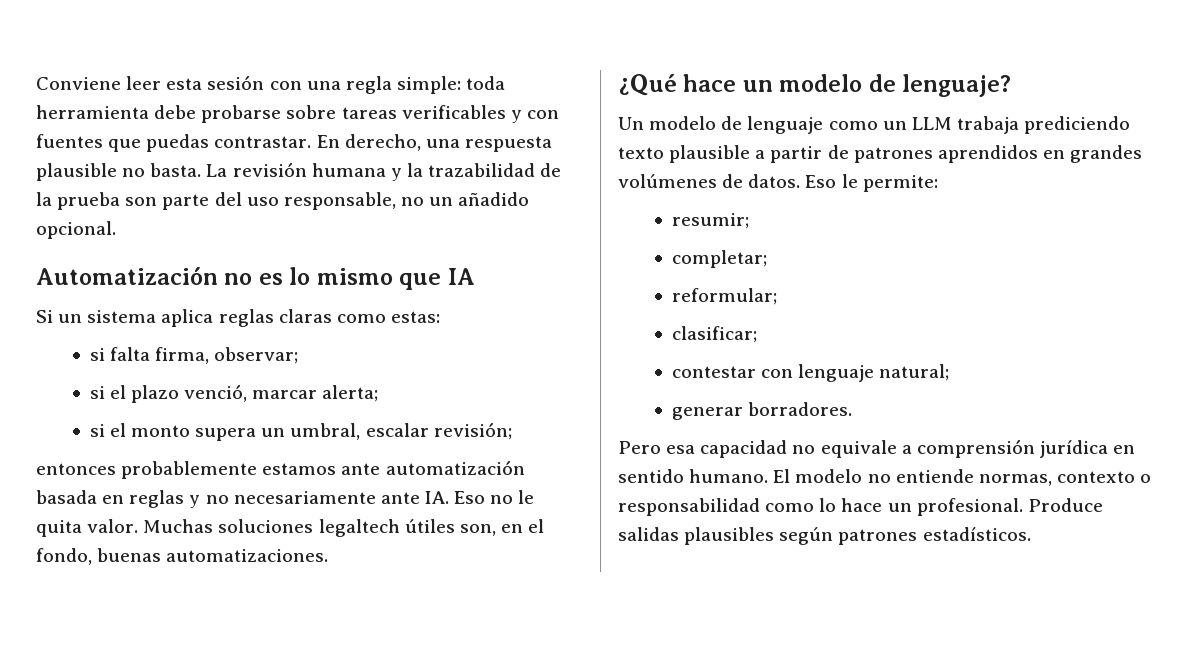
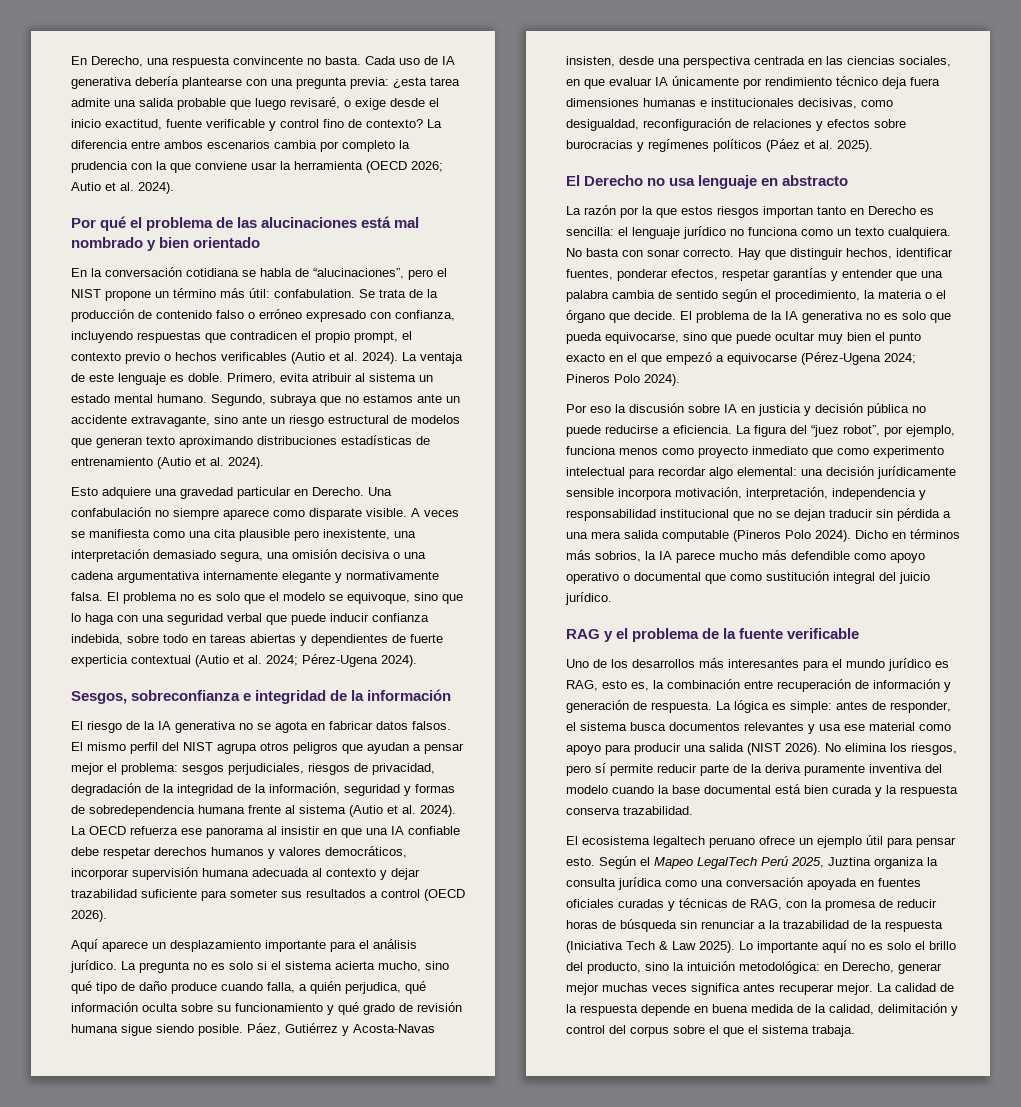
[36,75,506,94] [36,105,559,123] [36,134,552,152] [36,162,562,181] [36,192,530,210] [36,221,116,239] [36,266,475,290] [36,309,440,327] [89,347,299,364] [89,384,379,403] [89,422,512,441] [36,460,525,479] [36,490,535,508] [36,519,545,537] [36,548,329,565] [618,74,1012,97] [618,116,1131,134] [618,145,1143,163] [618,174,938,192] [671,213,749,229] [671,250,767,268] [671,288,777,305] [671,326,757,343] [671,364,950,382] [671,402,852,420] [618,439,1136,458] [618,469,1152,486] [618,498,1103,516] [618,527,1031,545] Conviene leer esta sesión con una regla simple: toda herramienta debe probarse sobre tareas verificables y con fuentes que puedas contrastar. En derecho, una respuesta plausible no basta. La revisión humana y la trazabilidad de la prueba son parte del uso responsable, no un añadido opcional. // Automatización no es lo mismo que IA // Si un sistema aplica reglas claras como estas: // si falta firma, observar; // si el plazo venció, marcar alerta; // si el monto supera un umbral, escalar revisión; // entonces probablemente estamos ante automatización basada en reglas y no necesariamente ante IA. Eso no le quita valor. Muchas soluciones legaltech útiles son, en el fondo, buenas automatizaciones. // ¿Qué hace un modelo de lenguaje? // Un modelo de lenguaje como un LLM trabaja prediciendo texto plausible a partir de patrones aprendidos en grandes volúmenes de datos. Eso le permite: // resumir; // completar; // reformular; // clasificar; // contestar con lenguaje natural; // generar borradores. // Pero esa capacidad no equivale a comprensión jurídica en sentido humano. El modelo no entiende normas, contexto o responsabilidad como lo hace un profesional. Produce salidas plausibles según patrones estadísticos. -> [71,56,455,68] [71,76,460,89] [71,97,439,110] [71,119,442,131] [71,140,410,152] [71,161,443,173] [71,182,174,194] [71,216,420,231] [71,237,261,251] [71,267,447,280] [71,288,438,301] [71,309,455,322] [71,331,412,343] [71,352,463,364] [71,373,433,385] [71,394,460,406] [71,415,460,427] [71,435,430,448] [71,457,264,469] [71,487,392,499] [71,507,459,520] [71,529,416,541] [71,549,426,562] [71,571,439,583] [71,592,463,604] [71,613,429,625] [71,634,443,646] [71,654,417,667] [71,689,452,704] [71,721,451,733] [71,742,464,754] [71,763,435,775] [71,783,455,796] [71,805,456,817] [71,826,460,838] [71,846,407,859] [71,867,420,880] [71,889,465,901] [71,910,107,922] [71,939,417,952] [70,960,449,973] [71,981,426,994] [71,1002,462,1015] [71,1023,435,1036] [566,56,951,68] [566,76,940,89] [566,98,893,109] [566,118,906,131] [566,139,873,152] [566,175,849,189] [566,205,934,218] [566,226,951,239] [566,248,953,260] [566,268,943,281] [566,289,946,302] [566,310,951,323] [566,332,921,344] [566,352,916,365] [566,374,680,386] [566,403,926,416] [566,425,955,437] [566,446,944,458] [566,466,956,479] [566,487,926,500] [566,508,951,521] [566,529,960,542] [566,550,925,563] [566,571,930,584] [565,592,612,605] [566,628,860,642] [566,658,949,671] [566,679,951,692] [566,700,951,713] [566,722,951,734] [566,743,957,755] [566,763,942,776] [566,784,958,797] [566,806,693,815] [566,835,956,848] [566,856,938,869] [566,877,921,890] [566,898,937,911] [566,919,943,932] [566,940,956,953] [566,961,942,974] [566,983,954,995] [566,1003,958,1016] [566,1025,855,1037] En Derecho, una respuesta convincente no basta. Cada uso de IA generativa debería plantearse con una pregunta previa: ¿esta tarea admite una salida probable que luego revisaré, o exige desde el inicio exactitud, fuente verificable y control fino de contexto? La diferencia entre ambos escenarios cambia por completo la prudencia con la que conviene usar la herramienta (OECD 2026; Autio et al. 2024). // Por qué el problema de las alucinaciones está mal nombrado y bien orientado // En la conversación cotidiana se habla de “alucinaciones”, pero el NIST propone un término más útil: confabulation. Se trata de la producción de contenido falso o erróneo expresado con confianza, incluyendo respuestas que contradicen el propio prompt, el contexto previo o hechos verificables (Autio et al. 2024). La ventaja de este lenguaje es doble. Primero, evita atribuir al sistema un estado mental humano. Segundo, subraya que no estamos ante un accidente extravagante, sino ante un riesgo estructural de modelos que generan texto aproximando distribuciones estadísticas de entrenamiento (Autio et al. 2024). // Esto adquiere una gravedad particular en Derecho. Una confabulación no siempre aparece como disparate visible. A veces se manifiesta como una cita plausible pero inexistente, una interpretación demasiado segura, una omisión decisiva o una cadena argumentativa internamente elegante y normativamente falsa. El problema no es solo que el modelo se equivoque, sino que lo haga con una seguridad verbal que puede inducir confianza indebida, sobre todo en tareas abiertas y dependientes de fuerte experticia contextual (Autio et al. 2024; Pérez-Ugena 2024). // Sesgos, sobreconfianza e integridad de la información // El riesgo de la IA generativa no se agota en fabricar datos falsos. El mismo perfil del NIST agrupa otros peligros que ayudan a pensar mejor el problema: sesgos perjudiciales, riesgos de privacidad, degradación de la integridad de la información, seguridad y formas de sobredependencia humana frente al sistema (Autio et al. 2024). La OECD refuerza ese panorama al insistir en que una IA confiable debe respetar derechos humanos y valores democráticos, incorporar supervisión humana adecuada al contexto y dejar trazabilidad suficiente para someter sus resultados a control (OECD 2026). // Aquí aparece un desplazamiento importante para el análisis jurídico. La pregunta no es solo si el sistema acierta mucho, sino qué tipo de daño produce cuando falla, a quién perjudica, qué información oculta sobre su funcionamiento y qué grado de revisión humana sigue siendo posible. Páez, Gutiérrez y Acosta-Navas insisten, desde una perspectiva centrada en las ciencias sociales, en que evaluar IA únicamente por rendimiento técnico deja fuera dimensiones humanas e institucionales decisivas, como desigualdad, reconfiguración de relaciones y efectos sobre burocracias y regímenes políticos (Páez et al. 2025). // El Derecho no usa lenguaje en abstracto // La razón por la que estos riesgos importan tanto en Derecho es sencilla: el lenguaje jurídico no funciona como un texto cualquiera. No basta con sonar correcto. Hay que distinguir hechos, identificar fuentes, ponderar efectos, respetar garantías y entender que una palabra cambia de sentido según el procedimiento, la materia o el órgano que decide. El problema de la IA generativa no es solo que pueda equivocarse, sino que puede ocultar muy bien el punto exacto en el que empezó a equivocarse (Pérez-Ugena 2024; Pineros Polo 2024). // Por eso la discusión sobre IA en justicia y decisión pública no puede reducirse a eficiencia. La figura del “juez robot”, por ejemplo, funciona menos como proyecto inmediato que como experimento intelectual para recordar algo elemental: una decisión jurídicamente sensible incorpora motivación, interpretación, independencia y responsabilidad institucional que no se dejan traducir sin pérdida a una mera salida computable (Pineros Polo 2024). Dicho en términos más sobrios, la IA parece mucho más defendible como apoyo operativo o documental que como sustitución integral del juicio jurídico. // RAG y el problema de la fuente verificable // Uno de los desarrollos más interesantes para el mundo jurídico es RAG, esto es, la combinación entre recuperación de información y generación de respuesta. La lógica es simple: antes de responder, el sistema busca documentos relevantes y usa ese material como apoyo para producir una salida (NIST 2026). No elimina los riesgos, pero sí permite reducir parte de la deriva puramente inventiva del modelo cuando la base documental está bien curada y la respuesta conserva trazabilidad. // El ecosistema legaltech peruano ofrece un ejemplo útil para pensar esto. Según el Mapeo LegalTech Perú 2025, Juztina organiza la consulta jurídica como una conversación apoyada en fuentes oficiales curadas y técnicas de RAG, con la promesa de reducir horas de búsqueda sin renunciar a la trazabilidad de la respuesta (Iniciativa Tech & Law 2025). Lo importante aquí no es solo el brillo del producto, sino la intuición metodológica: en Derecho, generar mejor muchas veces significa antes recuperar mejor. La calidad de la respuesta depende en buena medida de la calidad, delimitación y control del corpus sobre el que el sistema trabaja.

